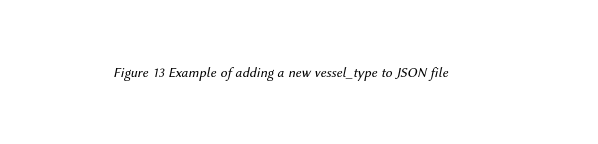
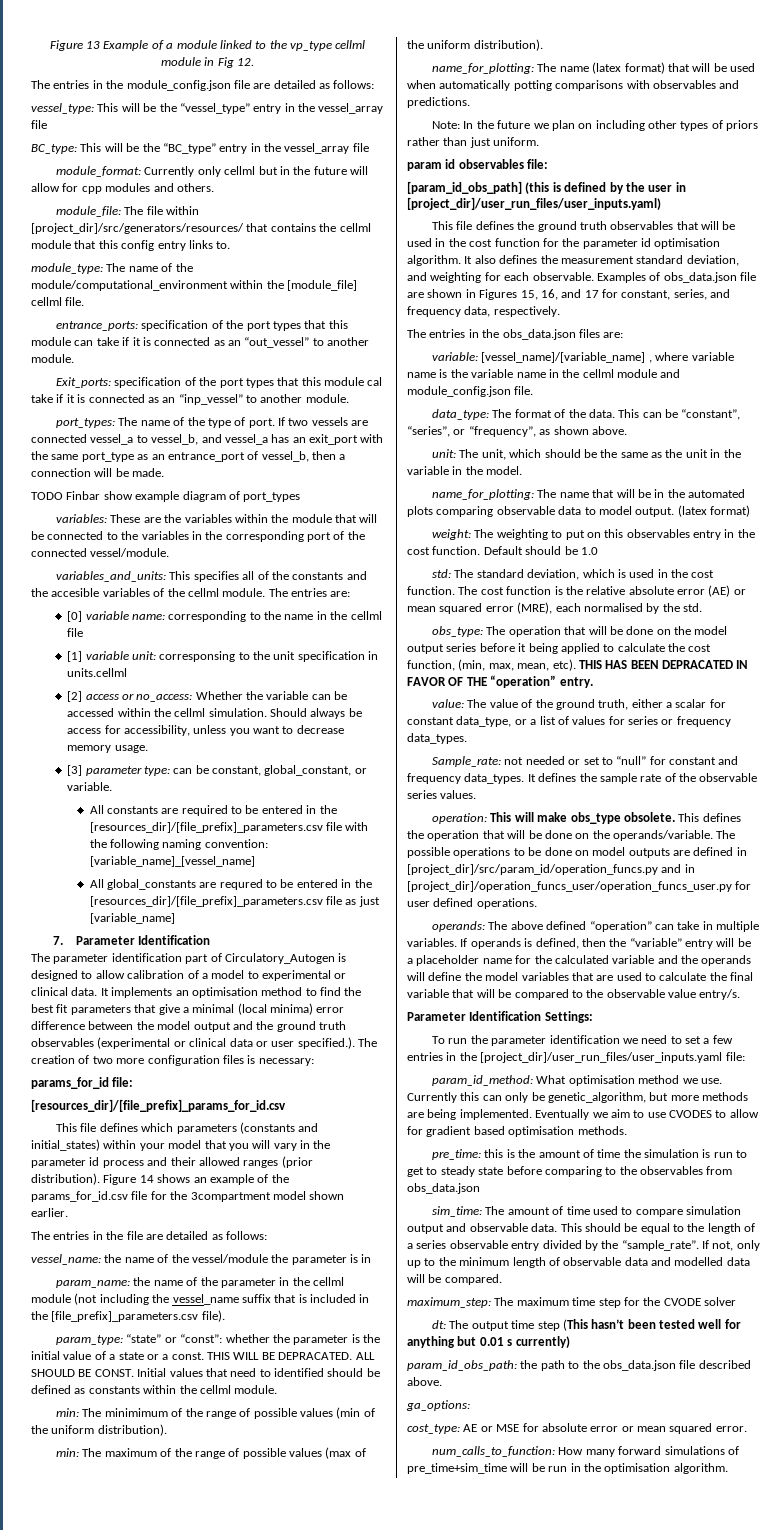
[235,67,449,81] adding a new vessel_type to JSON file -> [166,40,366,51] [160,57,255,68] [31,80,375,91] [31,103,384,114] [31,120,47,129] [31,143,369,154] [55,166,368,177] [31,183,214,194] [55,206,200,217] [31,223,371,234] [31,240,231,251] [31,263,193,274] [31,280,358,291] [31,297,85,306] [55,320,348,331] [31,337,370,348] [31,354,74,363] [55,377,383,388] [31,394,349,405] [55,417,369,428] [31,434,384,445] [31,451,346,462] [31,468,165,477] [31,491,301,502] [55,514,378,523] [31,531,365,542] [31,548,170,557] [55,571,367,582] [31,588,351,597] [67,611,382,622] [67,628,84,637] [67,651,379,662] [67,668,128,677] [67,691,348,702] [67,708,362,719] [67,725,344,736] [67,745,148,753] [67,765,367,776] [67,782,113,791] [89,805,337,816] [89,822,369,833] [89,839,268,850] [89,856,255,867] [89,879,372,890] [89,896,380,907] [89,913,175,924] [53,935,211,945] [31,953,347,964] [31,970,347,981] [31,987,362,998] [31,1003,345,1015] [31,1021,346,1032] [31,1037,377,1049] [31,1055,314,1066] [31,1077,134,1089] [31,1099,286,1112] [55,1122,319,1134] [31,1139,331,1151] [31,1156,313,1168] [31,1173,289,1185] [31,1191,345,1202] [31,1208,68,1217] [31,1231,267,1240] [31,1254,372,1265] [55,1277,344,1288] [31,1293,370,1305] [31,1310,225,1322] [55,1334,380,1345] [31,1351,375,1360] [31,1368,380,1377] [31,1385,278,1394] [55,1407,375,1419] [31,1424,167,1436] [55,1447,366,1459] [407,39,543,51] [431,62,755,74] [407,80,740,91] [407,97,470,108] [431,120,759,131] [407,137,540,148] [407,159,549,171] [407,181,686,194] [407,197,661,210] [431,221,736,232] [407,238,721,249] [407,255,739,266] [407,272,756,283] [407,289,731,300] [407,306,560,317] [407,329,624,340] [431,352,734,363] [407,369,681,378] [407,386,534,397] [431,409,741,420] [407,426,627,437] [431,449,741,460] [407,466,523,475] [431,489,745,500] [407,505,750,517] [431,529,755,540] [407,546,598,555] [431,569,715,580] [407,585,746,597] [407,602,702,614] [431,626,728,637] [407,643,712,654] [407,659,749,671] [407,675,593,688] [431,699,726,710] [407,716,731,727] [407,733,467,744] [431,756,739,767] [407,773,758,784] [407,790,477,799] [431,812,741,824] [407,830,736,841] [407,847,747,858] [407,864,695,875] [407,881,752,892] [407,898,537,909] [431,921,759,932] [407,938,751,949] [407,955,752,966] [407,972,754,981] [407,989,741,1000] [407,1011,593,1023] [431,1035,733,1046] [407,1052,745,1063] [431,1075,722,1086] [407,1092,748,1103] [407,1109,759,1120] [407,1126,627,1137] [431,1149,748,1160] [407,1166,733,1177] [407,1183,480,1194] [431,1206,741,1217] [407,1223,756,1234] [407,1240,760,1251] [407,1257,750,1268] [407,1274,502,1285] [407,1297,736,1308] [431,1319,741,1331] [407,1336,570,1348] [407,1360,751,1371] [407,1377,442,1386] [406,1400,470,1411] [407,1423,747,1434] [431,1446,739,1457] [407,1463,728,1474] a module linked to the vp_type cellml module in Fig 12. // The entries in the module_config.json file are detailed as follows: // vessel_type: This will be the “vessel_type” entry in the vessel_array file // BC_type: This will be the “BC_type” entry in the vessel_array file // module_format: Currently only cellml but in the future will allow for cpp modules and others. // module_file: The file within [project_dir]/src/generators/resources/ that contains the cellml module that this config entry links to. // module_type: The name of the module/computational_environment within the [module_file] cellml file. // entrance_ports: specification of the port types that this module can take if it is connected as an “out_vessel” to another module. // Exit_ports: specification of the port types that this module cal take if it is connected as an “inp_vessel” to another module. // port_types: The name of the type of port. If two vessels are connected vessel_a to vessel_b, and vessel_a has an exit_port with the same port_type as an entrance_port of vessel_b, then a connection will be made. // TODO Finbar show example diagram of port_types // variables: These are the variables within the module that will be connected to the variables in the corresponding port of the connected vessel/module. // variables_and_units: This specifies all of the constants and the accesible variables of the cellml module. The entries are: // [0] variable name: corresponding to the name in the cellml file // [1] variable unit: corresponsing to the unit specification in units.cellml // [2] access or no_access: Whether the variable can be accessed within the cellml simulation. Should always be access for accessibility, unless you want to decrease memory usage. // [3] parameter type: can be constant, global_constant, or variable. // All constants are required to be entered in the [resources_dir]/[file_prefix]_parameters.csv file with the following naming convention: [variable_name]_[vessel_name] // All global_constants are requred to be entered in the [resources_dir]/[file_prefix]_parameters.csv file as just [variable_name] // 7. Parameter Identification // The parameter identification part of Circulatory_Autogen is designed to allow calibration of a model to experimental or clinical data. It implements an optimisation method to find the best fit parameters that give a minimal (local minima) error difference between the model output and the ground truth observables (experimental or clinical data or user specified.). The creation of two more configuration files is necessary: // params_for_id file: // [resources_dir]/[file_prefix]_params_for_id.csv // This file defines which parameters (constants and initial_states) within your model that you will vary in the parameter id process and their allowed ranges (prior distribution). Figure 14 shows an example of the params_for_id.csv file for the 3compartment model shown earlier. // The entries in the file are detailed as follows: // vessel_name: the name of the vessel/module the parameter is in // param_name: the name of the parameter in the cellml module (not including the vessel_name suffix that is included in the [file_prefix]_parameters.csv file). // param_type: “state” or “const”: whether the parameter is the initial value of a state or a const. THIS WILL BE DEPRACATED. ALL SHOULD BE CONST. Initial values that need to identified should be defined as constants within the cellml module. // min: The minimimum of the range of possible values (min of the uniform distribution). // min: The maximum of the range of possible values (max of the uniform distribution). // name_for_plotting: The name (latex format) that will be used when automatically potting comparisons with observables and predictions. // Note: In the future we plan on including other types of priors rather than just uniform. // param id observables file: // [param_id_obs_path] (this is defined by the user in [project_dir]/user_run_files/user_inputs.yaml) // This file defines the ground truth observables that will be used in the cost function for the parameter id optimisation algorithm. It also defines the measurement standard deviation, and weighting for each observable. Examples of obs_data.json file are shown in Figures 15, 16, and 17 for constant, series, and frequency data, respectively. // The entries in the obs_data.json files are: // variable: [vessel_name]/[variable_name] , where variable name is the variable name in the cellml module and module_config.json file. // data_type: The format of the data. This can be “constant”, “series”, or “frequency”, as shown above. // unit: The unit, which should be the same as the unit in the variable in the model. // name_for_plotting: The name that will be in the automated plots comparing observable data to model output. (latex format) // weight: The weighting to put on this observables entry in the cost function. Default should be 1.0 // std: The standard deviation, which is used in the cost function. The cost function is the relative absolute error (AE) or mean squared error (MRE), each normalised by the std. // obs_type: The operation that will be done on the model output series before it being applied to calculate the cost function, (min, max, mean, etc). THIS HAS BEEN DEPRACATED IN FAVOR OF THE “operation” entry. // value: The value of the ground truth, either a scalar for constant data_type, or a list of values for series or frequency data_types. // Sample_rate: not needed or set to “null” for constant and frequency data_types. It defines the sample rate of the observable series values. // operation: This will make obs_type obsolete. This defines the operation that will be done on the operands/variable. The possible operations to be done on model outputs are defined in [project_dir]/src/param_id/operation_funcs.py and in [project_dir]/operation_funcs_user/operation_funcs_user.py for user defined operations. // operands: The above defined “operation” can take in multiple variables. If operands is defined, then the “variable” entry will be a placeholder name for the calculated variable and the operands will define the model variables that are used to calculate the final variable that will be compared to the observable value entry/s. // Parameter Identification Settings: // To run the parameter identification we need to set a few entries in the [project_dir]/user_run_files/user_inputs.yaml file: // param_id_method: What optimisation method we use. Currently this can only be genetic_algorithm, but more methods are being implemented. Eventually we aim to use CVODES to allow for gradient based optimisation methods. // pre_time: this is the amount of time the simulation is run to get to steady state before comparing to the observables from obs_data.json // sim_time: The amount of time used to compare simulation output and observable data. This should be equal to the length of a series observable entry divided by the “sample_rate”. If not, only up to the minimum length of observable data and modelled data will be compared. // maximum_step: The maximum time step for the CVODE solver // dt: The output time step (This hasn’t been tested well for anything but 0.01 s currently) // param_id_obs_path: the path to the obs_data.json file described above. // ga_options: // cost_type: AE or MSE for absolute error or mean squared error. // num_calls_to_function: How many forward simulations of pre_time+sim_time will be run in the optimisation algorithm.

